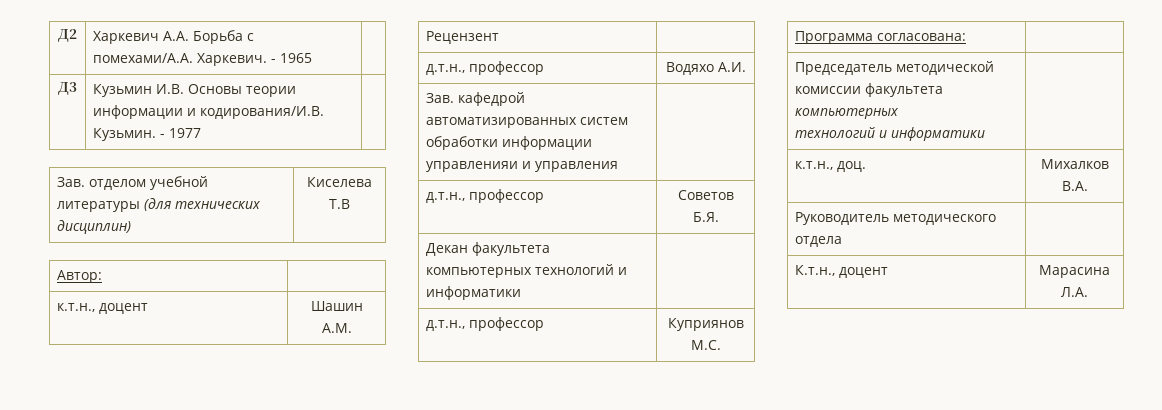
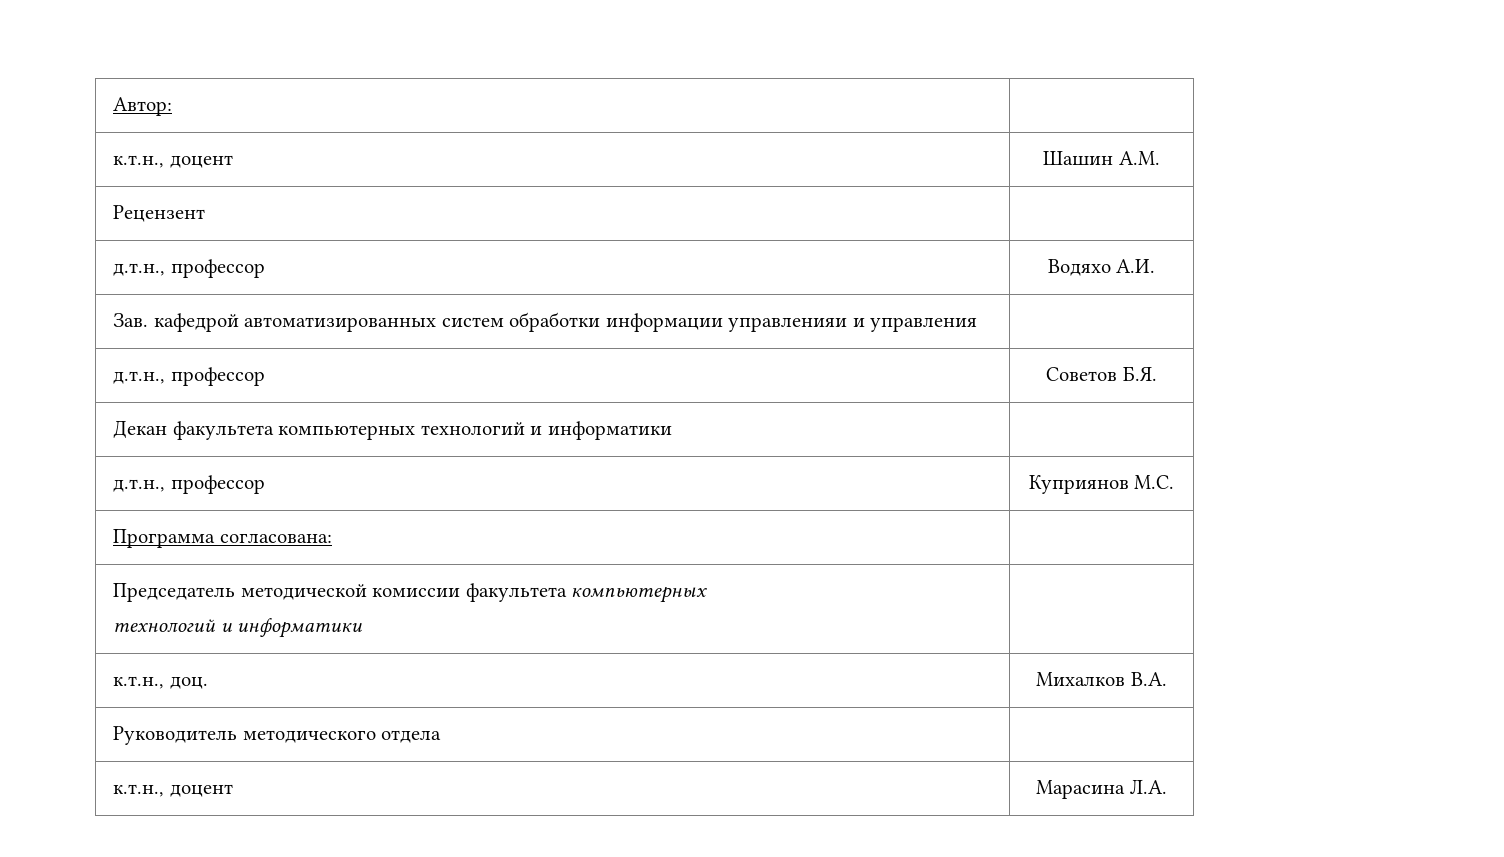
[58,29,77,42] [93,30,255,44] [93,53,313,66] [58,82,77,95] [93,84,297,97] [93,105,325,119] [93,128,202,141] [57,176,209,190] [57,198,262,212] [57,220,132,234] [307,177,372,187] [329,199,350,209] Д2 | Харкевич А.А. Борьба с помехами/А.А. Харкевич. - 1965 | // Д3 | Кузьмин И.В. Основы теории информации и кодирования/И.В. Кузьмин. - 1977 | // Зав. отделом учебной литературы (для технических дисциплин) | Киселева Т.В // -> (113, 106) none
[795,265,836,276] К.т.н., -> [113,784,165,797] к.т.н.,

